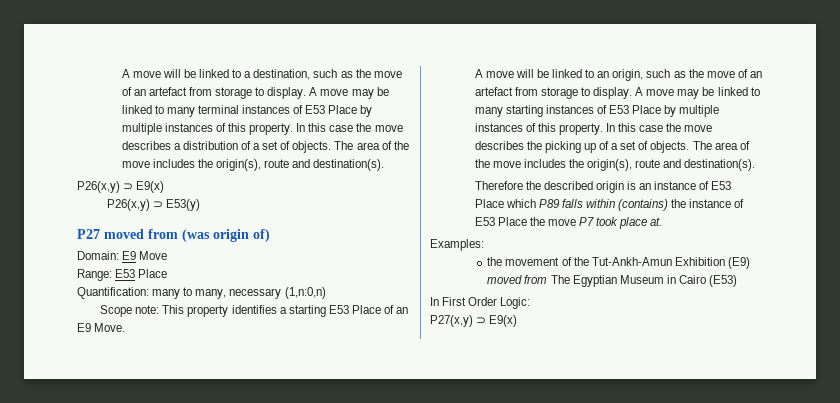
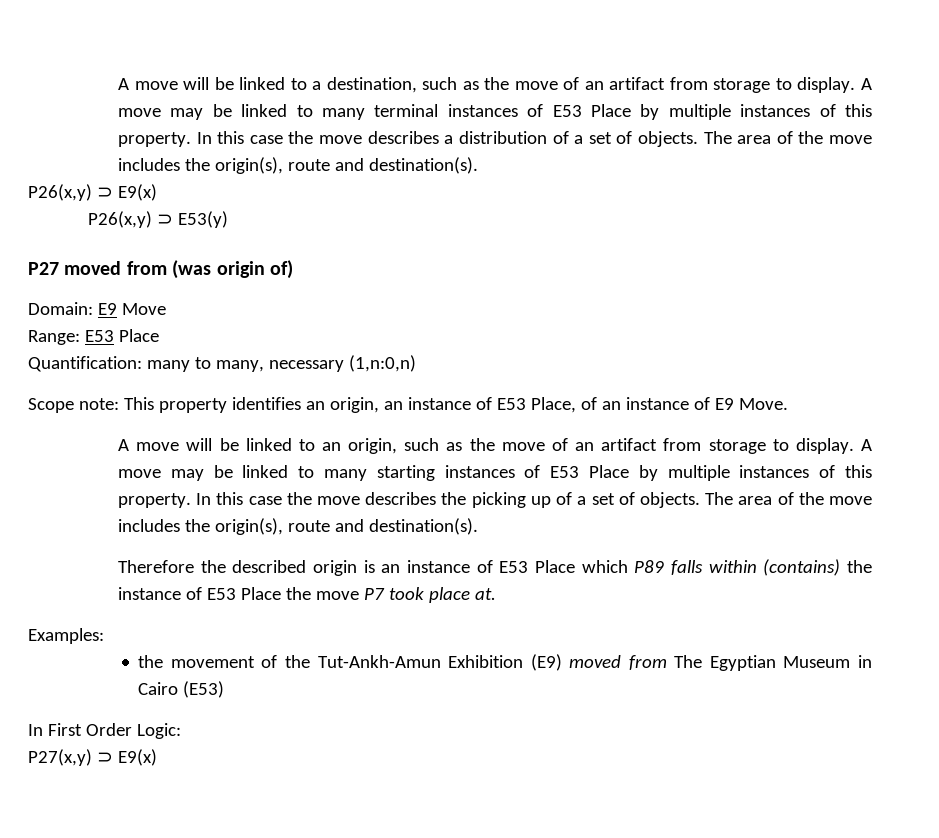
[148,87,187,96] artefact -> [609,77,666,90] artifact
[279,305,409,317] a starting E53 Place of an -> [305,397,710,413] an origin, an instance of E53 Place, of an instance of
[474,87,513,96] artefact -> [601,438,658,451] artifact

